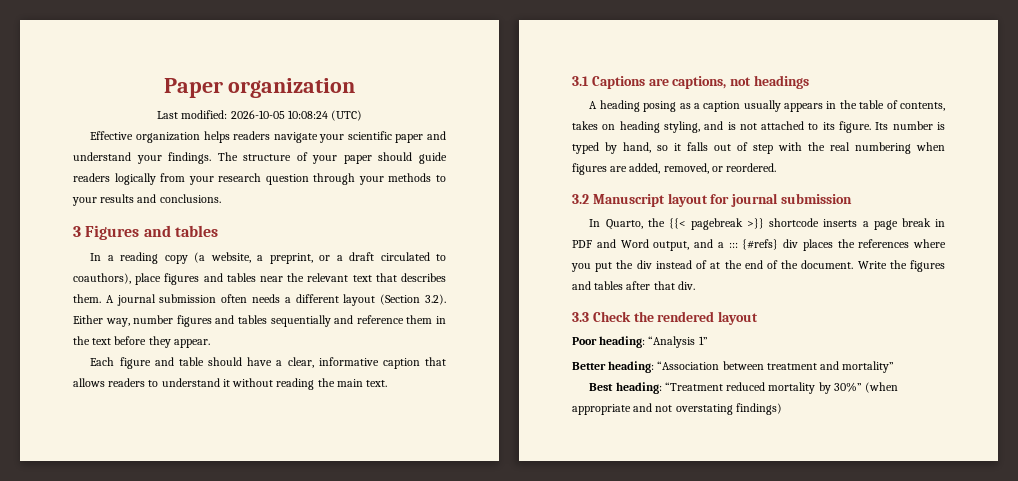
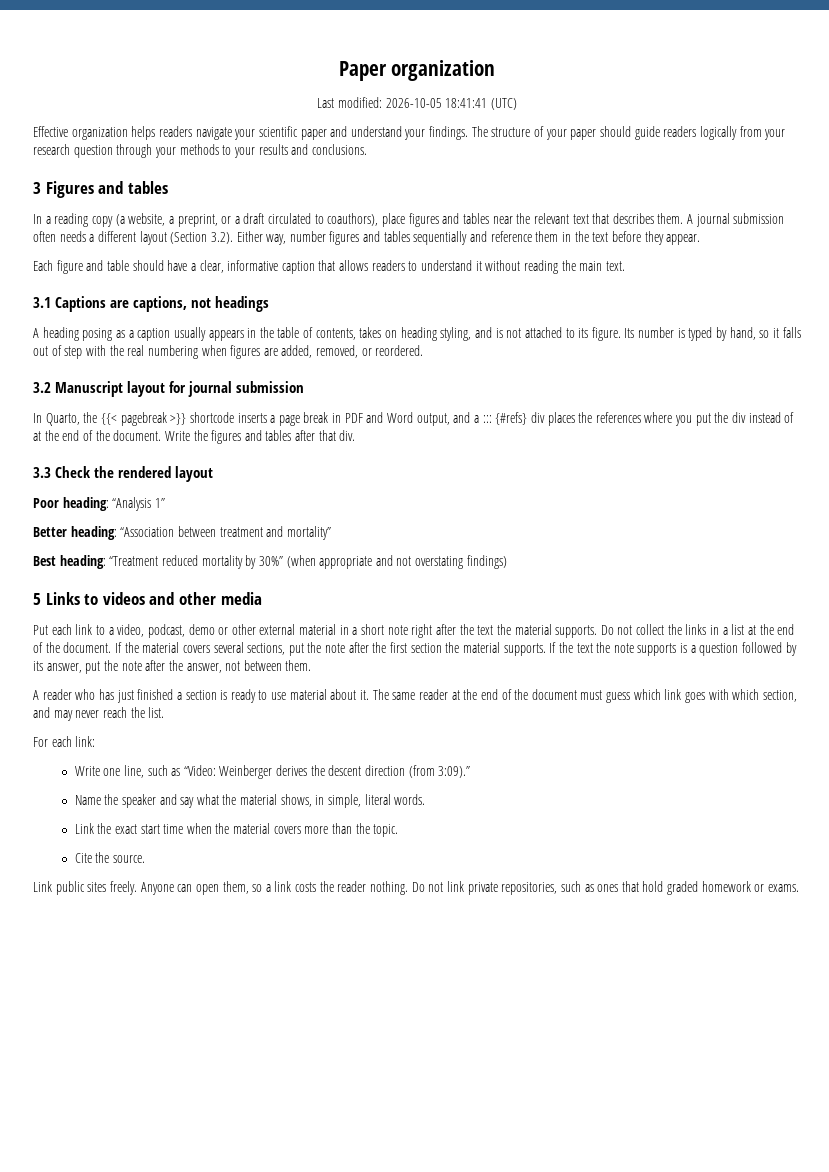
[287,110,328,119] 10:08:24 -> [445,98,488,108] 18:41:41
(782, 409) none -> [33,592,262,605] [33,624,795,638] [33,642,797,656] [33,660,312,674] [33,689,797,703] [33,707,165,721] [33,736,96,747] [74,765,471,779] [74,794,426,808] [74,823,399,837] [74,852,145,863] [33,881,800,895] // 5 Links to videos and other media // Put each link to a video, podcast, demo or other external material in a short note right after the text the material supports. Do not collect the links in a list at the end of the document. If the material covers several sections, put the note after the first section the material supports. If the text the note supports is a question followed by its answer, put the note after the answer, not between them. // A reader who has just finished a section is ready to use material about it. The same reader at the end of the document must guess which link goes with which section, and may never reach the list. // For each link: // Write one line, such as “Video: Weinberger derives the descent direction (from 3:09).” // Name the speaker and say what the material shows, in simple, literal words. // Link the exact start time when the material covers more than the topic. // Cite the source. // Link public sites freely. Anyone can open them, so a link costs the reader nothing. Do not link private repositories, such as ones that hold graded homework or exams.

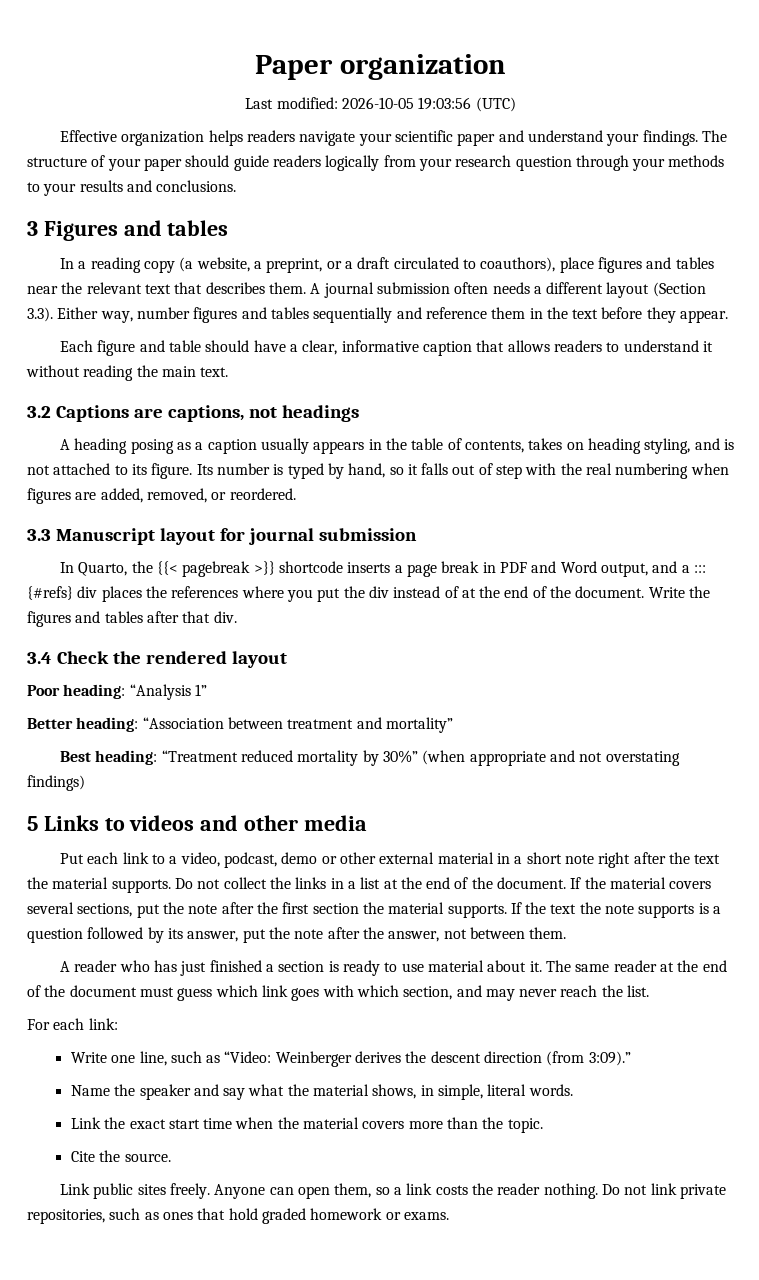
[445,98,488,108] 18:41:41 -> [418,97,472,110] 19:03:56
[210,232,233,244] 3.2). -> [27,307,53,322] 3.3).
[33,297,51,308] 3.1 -> [27,406,51,418] 3.2
[33,382,51,393] 3.2 -> [27,529,51,541] 3.3
[33,467,51,478] 3.3 -> [27,652,52,664] 3.4

